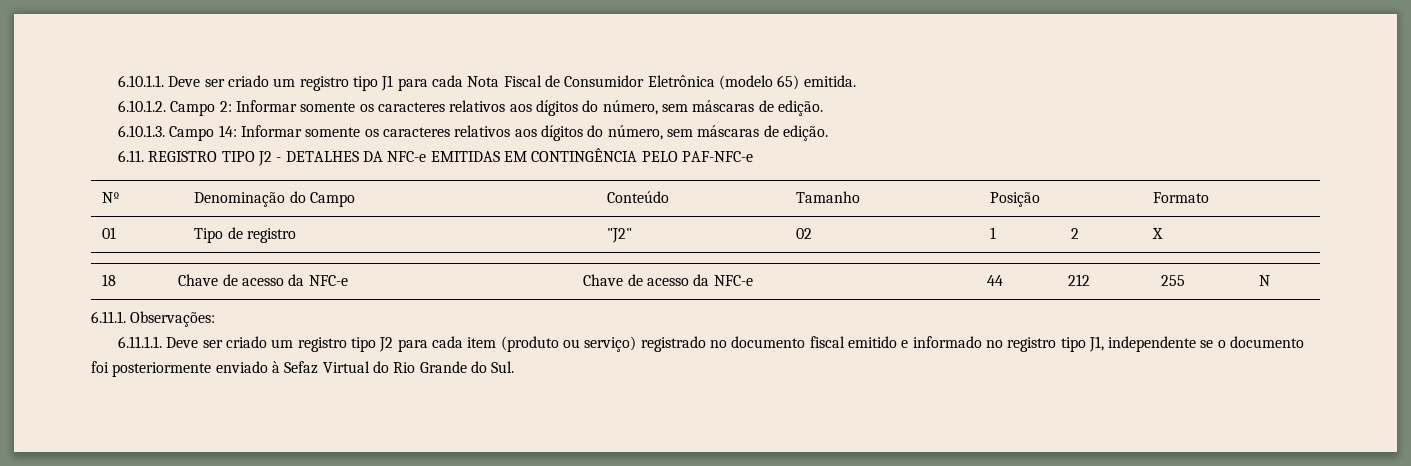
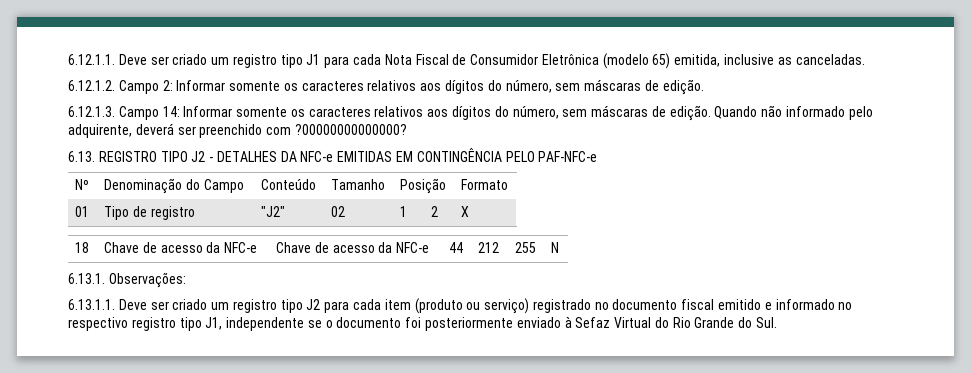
[118,75,165,87] 6.10.1.1. -> [68,54,115,65] 6.12.1.1.
[803,75,856,87] [118,100,167,112] emitida. // 6.10.1.2. -> [674,54,865,67] [68,80,115,91] emitida, inclusive as canceladas. // 6.12.1.2.
[118,125,166,137] 6.10.1.3. -> [68,106,115,117] 6.12.1.3.
[118,150,145,162] // 6.11. -> [714,105,873,120] [68,123,407,138] [68,151,95,162] Quando não informado pelo adquirente, deverá ser preenchido com ?00000000000000? // 6.13.
[91,311,126,323] 6.11.1. -> [68,273,105,284] 6.13.1.
[118,336,163,348] 6.11.1.1. -> [68,299,115,310] 6.13.1.1.
(1003, 344) none -> [68,317,128,331] respectivo

